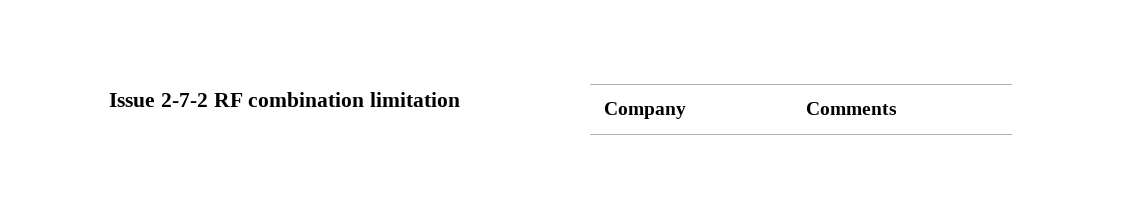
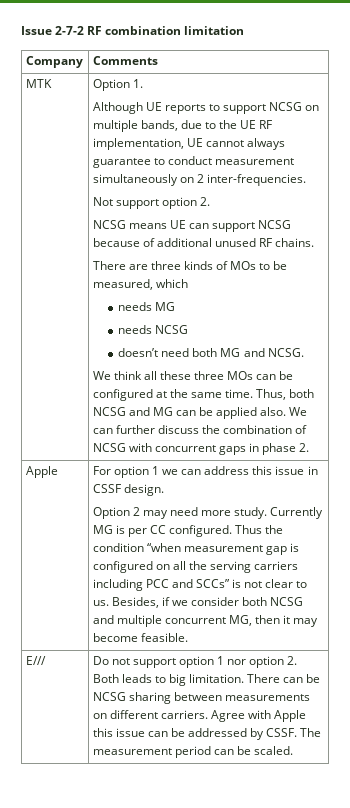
(898, 108) none -> [25,79,52,88] [92,79,143,91] [92,102,320,114] [92,120,273,132] [92,138,285,150] [92,156,294,168] [92,174,306,186] [92,197,210,209] [92,220,292,232] [92,238,315,247] [92,261,288,270] [92,279,188,290] [118,302,176,311] [118,325,189,334] [118,348,304,357] [92,371,294,380] [92,389,315,401] [92,407,308,419] [92,425,308,434] [92,443,310,455] [25,466,58,478] [92,466,318,478] [92,484,164,496] [92,507,324,519] [92,525,284,537] [92,543,300,555] [92,561,299,573] [92,579,308,591] [92,597,304,608] [92,615,319,627] [92,633,188,642] [25,656,46,665] [92,656,298,668] [92,674,321,686] [92,692,310,704] [92,710,307,722] [92,728,322,740] [92,746,294,758] // MTK | Option 1. // Although UE reports to support NCSG on multiple bands, due to the UE RF implementation, UE cannot always guarantee to conduct measurement simultaneously on 2 inter-frequencies. // Not support option 2. // NCSG means UE can support NCSG because of additional unused RF chains. // There are three kinds of MOs to be measured, which // needs MG // needs NCSG // doesn’t need both MG and NCSG. // We think all these three MOs can be configured at the same time. Thus, both NCSG and MG can be applied also. We can further discuss the combination of NCSG with concurrent gaps in phase 2. // Apple | For option 1 we can address this issue in CSSF design. // Option 2 may need more study. Currently MG is per CC configured. Thus the condition “when measurement gap is configured on all the serving carriers including PCC and SCCs” is not clear to us. Besides, if we consider both NCSG and multiple concurrent MG, then it may become feasible. // E/// | Do not support option 1 nor option 2. Both leads to big limitation. There can be NCSG sharing between measurements on different carriers. Agree with Apple this issue can be addressed by CSSF. The measurement period can be scaled.

